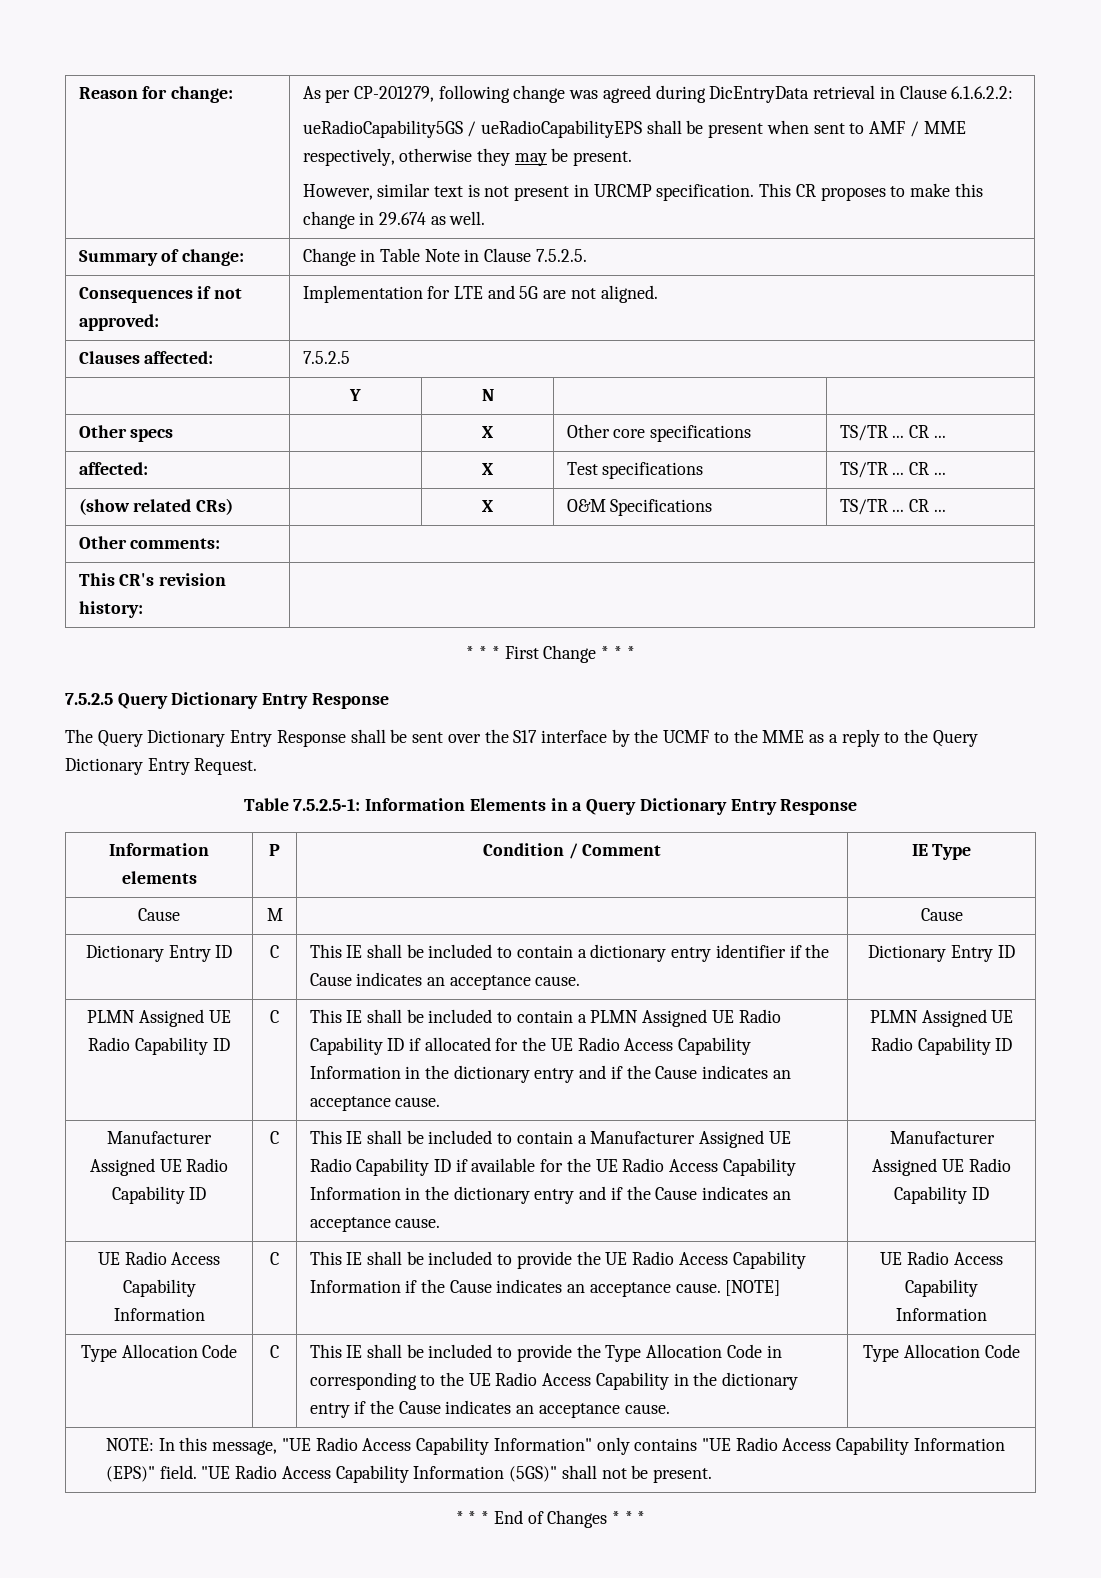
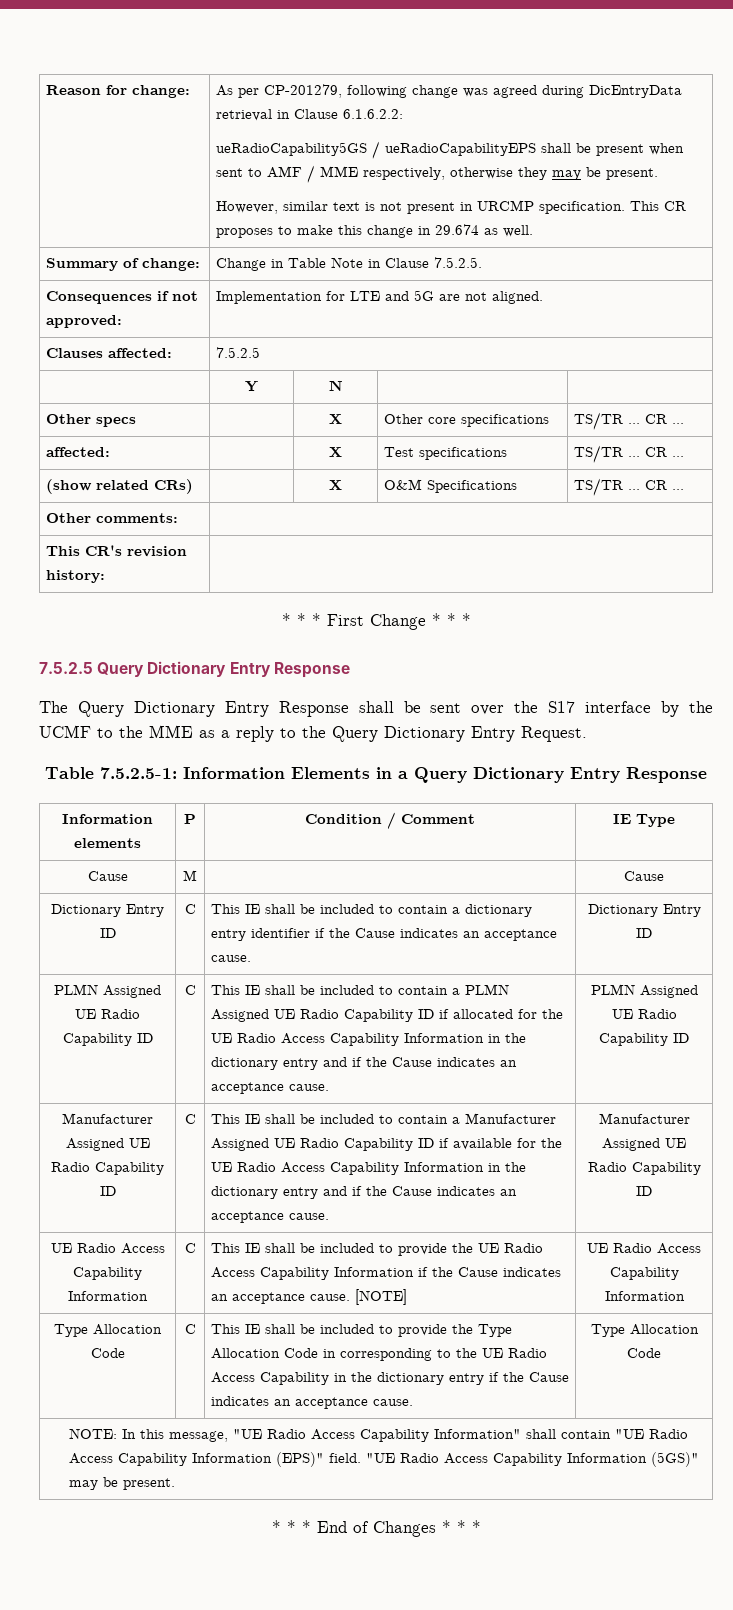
[596,1437,698,1455] only contains -> [526,1429,612,1439] shall contain
[561,1465,627,1479] shall not -> [69,1480,99,1490] may

